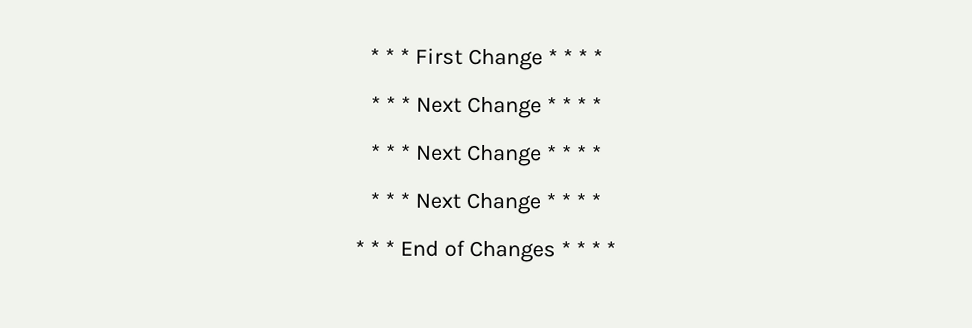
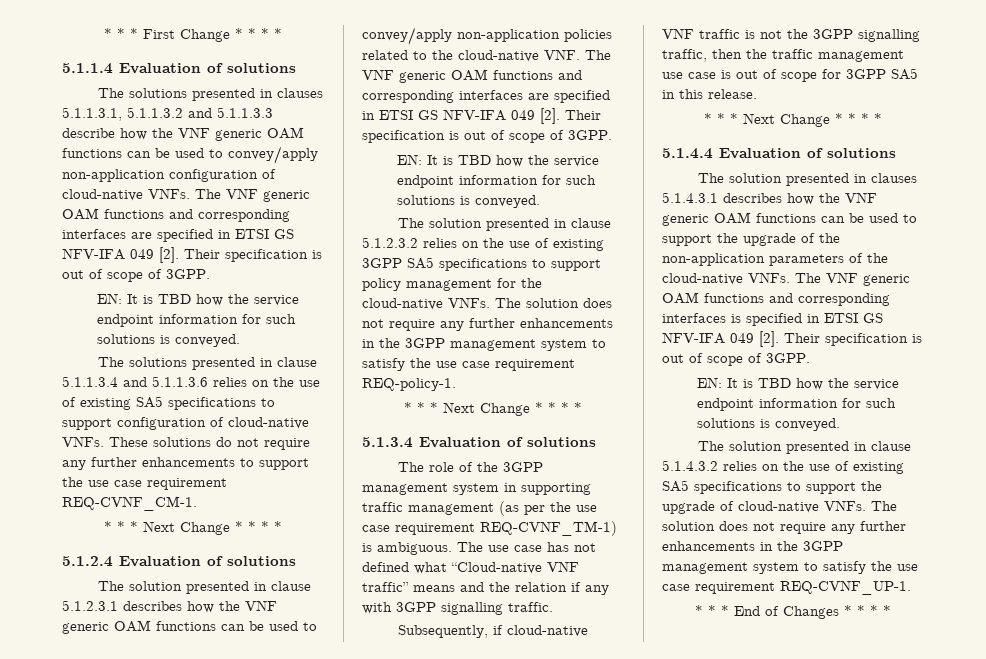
[371,95,602,119] [371,143,602,167] [370,191,601,215] // * * * Next Change * * * * // * * * Next Change * * * * // * * * Next Change * * * * -> [62,63,296,74] [98,88,324,101] [62,107,273,121] [62,127,304,141] [62,146,318,164] [62,169,276,182] [62,188,310,202] [62,208,290,222] [62,229,294,242] [62,247,322,263] [62,269,210,282] [96,293,299,306] [96,314,296,327] [96,334,240,347] [98,357,318,370] [62,376,320,387] [62,396,275,410] [62,417,309,430] [62,436,310,450] [62,457,309,470] [62,477,227,490] [62,496,197,511] [104,521,282,535] [62,556,296,567] [98,581,312,594] [62,600,277,613] [62,620,317,634] [362,27,612,45] [362,49,611,62] [362,69,582,83] [362,90,610,103] [362,108,601,124] [362,130,612,143] [396,154,599,167] [396,175,596,188] [396,195,540,208] [398,218,612,231] [362,237,604,251] [362,257,601,271] [362,278,542,291] [362,297,612,310] [362,318,613,331] [362,338,606,351] [362,358,575,371] [362,378,456,391] [404,402,582,416] [362,437,596,448] [398,462,544,472] [362,483,591,495] [362,501,597,516] [362,521,617,536] [362,542,596,555] [362,561,579,574] [362,582,609,595] [362,602,553,615] [398,625,589,638] [662,28,920,42] [662,49,904,62] [662,68,918,82] [662,89,757,99] [704,113,882,127] [662,148,896,159] [698,173,918,186] [662,192,877,205] [662,212,917,226] [662,233,840,246] [662,253,888,266] [662,272,910,286] [662,292,890,306] [662,313,883,326] [662,331,922,347] [662,353,810,366] [696,377,899,390] [696,398,896,411] [696,418,840,431] [698,441,912,454] [662,460,904,474] [662,480,882,494] [662,500,897,514] [662,521,906,534] [662,541,843,551] [662,561,918,574] [662,580,911,595] // 5.1.1.4 Evaluation of solutions // The solutions presented in clauses 5.1.1.3.1, 5.1.1.3.2 and 5.1.1.3.3 describe how the VNF generic OAM functions can be used to convey/apply non-application configuration of cloud-native VNFs. The VNF generic OAM functions and corresponding interfaces are specified in ETSI GS NFV-IFA 049 [2]. Their specification is out of scope of 3GPP. // EN: It is TBD how the service endpoint information for such solutions is conveyed. // The solutions presented in clause 5.1.1.3.4 and 5.1.1.3.6 relies on the use of existing SA5 specifications to support configuration of cloud-native VNFs. These solutions do not require any further enhancements to support the use case requirement REQ-CVNF_CM-1. // * * * Next Change * * * * // 5.1.2.4 Evaluation of solutions // The solution presented in clause 5.1.2.3.1 describes how the VNF generic OAM functions can be used to convey/apply non-application policies related to the cloud-native VNF. The VNF generic OAM functions and corresponding interfaces are specified in ETSI GS NFV-IFA 049 [2]. Their specification is out of scope of 3GPP. // EN: It is TBD how the service endpoint information for such solutions is conveyed. // The solution presented in clause 5.1.2.3.2 relies on the use of existing 3GPP SA5 specifications to support policy management for the cloud-native VNFs. The solution does not require any further enhancements in the 3GPP management system to satisfy the use case requirement REQ-policy-1. // * * * Next Change * * * * // 5.1.3.4 Evaluation of solutions // The role of the 3GPP management system in supporting traffic management (as per the use case requirement REQ-CVNF_TM-1) is ambiguous. The use case has not defined what “Cloud-native VNF traffic” means and the relation if any with 3GPP signalling traffic. // Subsequently, if cloud-native VNF traffic is not the 3GPP signalling traffic, then the traffic management use case is out of scope for 3GPP SA5 in this release. // * * * Next Change * * * * // 5.1.4.4 Evaluation of solutions // The solution presented in clauses 5.1.4.3.1 describes how the VNF generic OAM functions can be used to support the upgrade of the non-application parameters of the cloud-native VNFs. The VNF generic OAM functions and corresponding interfaces is specified in ETSI GS NFV-IFA 049 [2]. Their specification is out of scope of 3GPP. // EN: It is TBD how the service endpoint information for such solutions is conveyed. // The solution presented in clause 5.1.4.3.2 relies on the use of existing SA5 specifications to support the upgrade of cloud-native VNFs. The solution does not require any further enhancements in the 3GPP management system to satisfy the use case requirement REQ-CVNF_UP-1.

